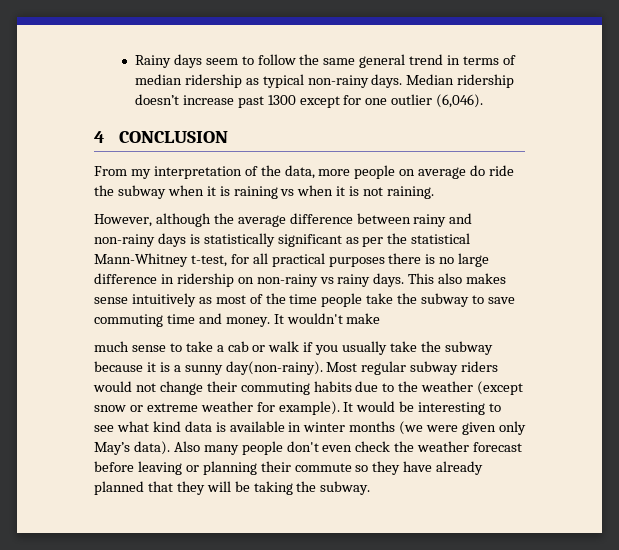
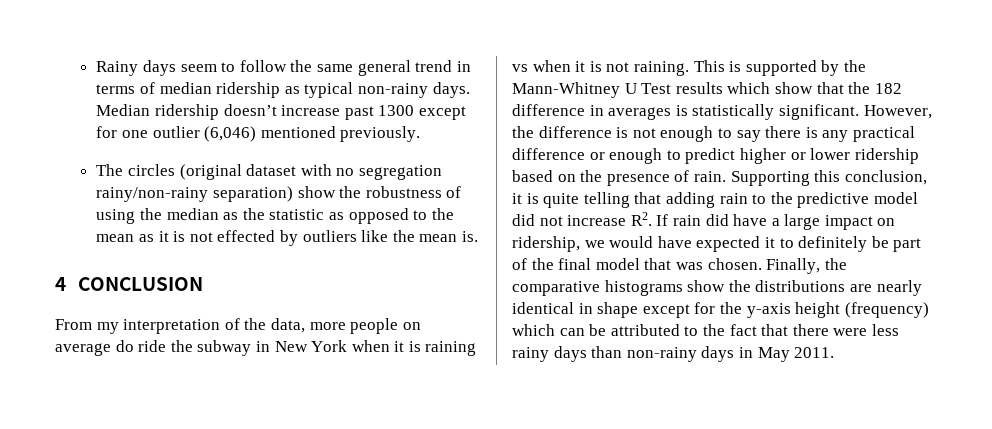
[436,94,484,108] (6,046). -> [204,126,421,142] [96,164,443,180] [96,186,462,202] [96,208,454,224] [96,230,478,246] (6,046) mentioned previously. // The circles (original dataset with no segregation rainy/non-rainy separation) show the robustness of using the median as the statistic as opposed to the mean as it is not effected by outliers like the mean is.
(166, 192) none -> [255,340,348,352] in New York
[94,213,473,227] [94,233,471,247] [94,253,490,267] [94,273,507,287] [94,293,515,307] [94,313,381,327] [94,341,493,355] [94,361,499,375] [93,381,524,395] [94,401,502,415] [94,421,526,435] [94,441,523,455] [94,461,484,475] [94,481,371,495] // However, although the average difference between rainy and non-rainy days is statistically significant as per the statistical Mann-Whitney t-test, for all practical purposes there is no large difference in ridership on non-rainy vs rainy days. This also makes sense intuitively as most of the time people take the subway to save commuting time and money. It wouldn't make // much sense to take a cab or walk if you usually take the subway because it is a sunny day(non-rainy). Most regular subway riders would not change their commuting habits due to the weather (except snow or extreme weather for example). It would be interesting to see what kind data is available in winter months (we were given only May’s data). Also many people don't even check the weather forecast before leaving or planning their commute so they have already planned that they will be taking the subway. -> [693,60,866,76] [512,82,902,98] [512,104,932,120] [512,126,915,142] [512,148,919,164] [512,170,927,186] [512,192,918,208] [512,212,896,230] [512,236,922,252] [512,258,847,274] [512,280,922,296] [512,302,929,318] [512,324,899,336] [512,346,835,362] This is supported by the Mann-Whitney U Test results which show that the 182 difference in averages is statistically significant. However, the difference is not enough to say there is any practical difference or enough to predict higher or lower ridership based on the presence of rain. Supporting this conclusion, it is quite telling that adding rain to the predictive model did not increase R2. If rain did have a large impact on ridership, we would have expected it to definitely be part of the final model that was chosen. Finally, the comparative histograms show the distributions are nearly identical in shape except for the y-axis height (frequency) which can be attributed to the fact that there were less rainy days than non-rainy days in May 2011.

